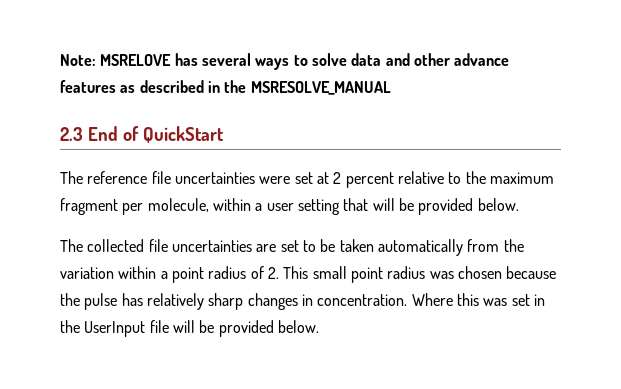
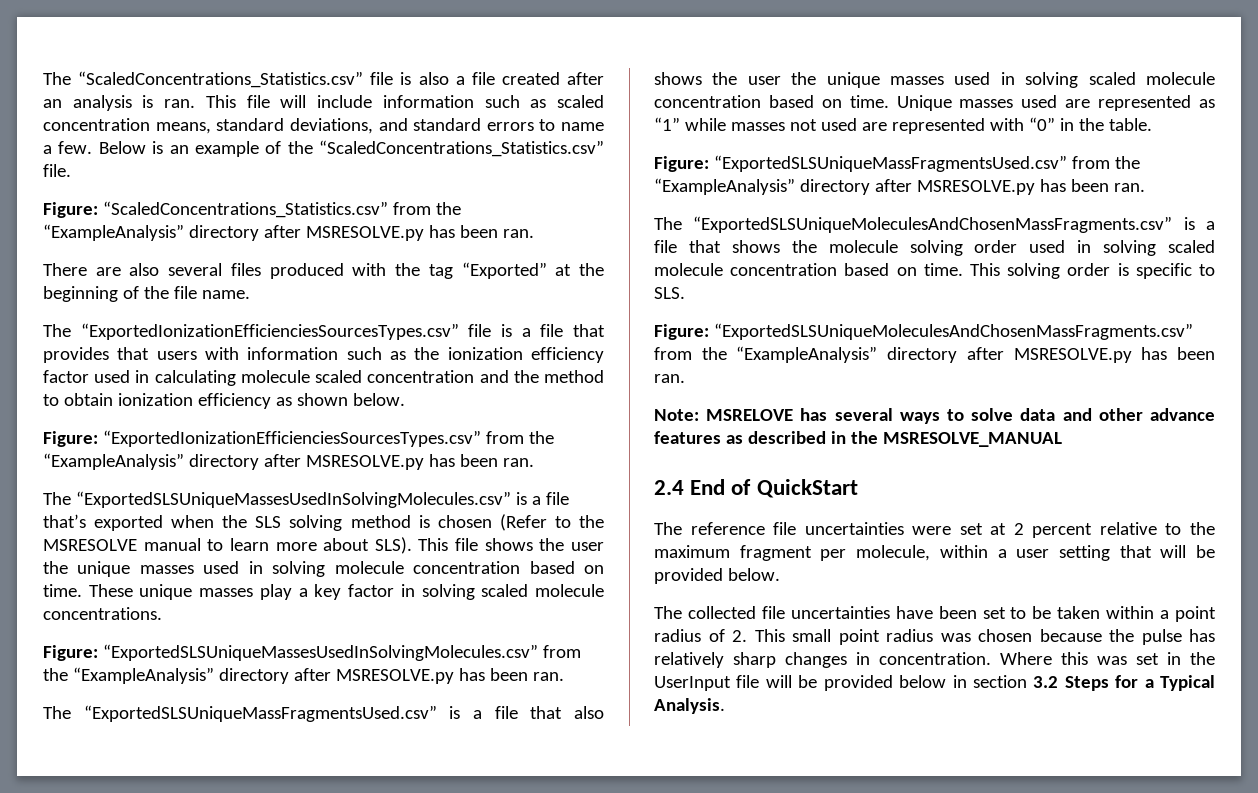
(60, 60) none -> [43,71,604,88] [43,95,605,111] [43,118,604,134] [43,140,604,157] [43,164,71,177] [43,201,461,218] [43,224,534,241] [43,262,605,279] [43,286,250,302] [43,323,606,340] [43,347,604,363] [43,370,604,386] [43,393,405,409] [43,430,554,447] [43,453,534,470] [43,491,569,508] [43,514,604,531] [43,537,604,554] [43,561,604,577] [43,584,605,600] [43,607,162,620] [43,644,581,661] [43,667,564,684] [43,705,605,722] [654,72,1215,88] [654,95,1215,111] [654,117,1152,134] [654,155,1140,172] [654,178,1145,195] [654,216,1215,233] [654,240,1215,256] [654,263,1215,279] [654,287,685,299] [654,323,1193,340] [654,346,1215,363] [654,374,685,383] The “ScaledConcentrations_Statistics.csv” file is also a file created after an analysis is ran. This file will include information such as scaled concentration means, standard deviations, and standard errors to name a few. Below is an example of the “ScaledConcentrations_Statistics.csv” file. // Figure: “ScaledConcentrations_Statistics.csv” from the “ExampleAnalysis” directory after MSRESOLVE.py has been ran. // There are also several files produced with the tag “Exported” at the beginning of the file name. // The “ExportedIonizationEfficienciesSourcesTypes.csv” file is a file that provides that users with information such as the ionization efficiency factor used in calculating molecule scaled concentration and the method to obtain ionization efficiency as shown below. // Figure: “ExportedIonizationEfficienciesSourcesTypes.csv” from the “ExampleAnalysis” directory after MSRESOLVE.py has been ran. // The “ExportedSLSUniqueMassesUsedInSolvingMolecules.csv” is a file that’s exported when the SLS solving method is chosen (Refer to the MSRESOLVE manual to learn more about SLS). This file shows the user the unique masses used in solving molecule concentration based on time. These unique masses play a key factor in solving scaled molecule concentrations. // Figure: “ExportedSLSUniqueMassesUsedInSolvingMolecules.csv” from the “ExampleAnalysis” directory after MSRESOLVE.py has been ran. // The “ExportedSLSUniqueMassFragmentsUsed.csv” is a file that also shows the user the unique masses used in solving scaled molecule concentration based on time. Unique masses used are represented as “1” while masses not used are represented with “0” in the table. // Figure: “ExportedSLSUniqueMassFragmentsUsed.csv” from the “ExampleAnalysis” directory after MSRESOLVE.py has been ran. // The “ExportedSLSUniqueMoleculesAndChosenMassFragments.csv” is a file that shows the molecule solving order used in solving scaled molecule concentration based on time. This solving order is specific to SLS. // Figure: “ExportedSLSUniqueMoleculesAndChosenMassFragments.csv” from the “ExampleAnalysis” directory after MSRESOLVE.py has been ran. //
[60,127,83,141] 2.3 -> [654,480,684,495] 2.4
[256,244,277,252] are -> [895,606,977,619] have been
[377,239,524,256] [60,267,114,279] automatically from the variation -> (1101, 612) none
[277,320,319,333] below. -> [899,675,1215,691] [654,698,725,714] below in section 3.2 Steps for a Typical Analysis.

